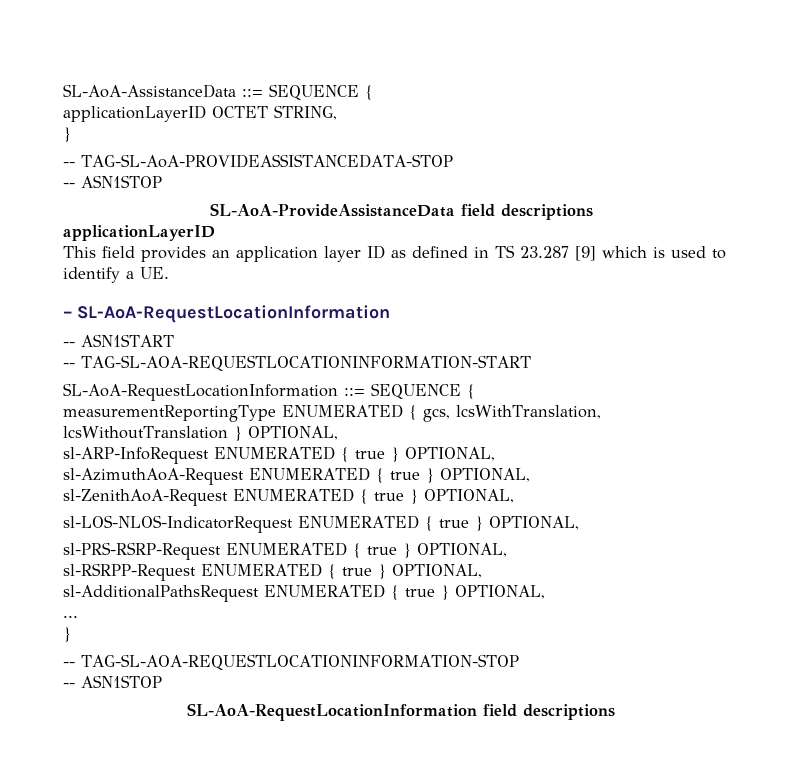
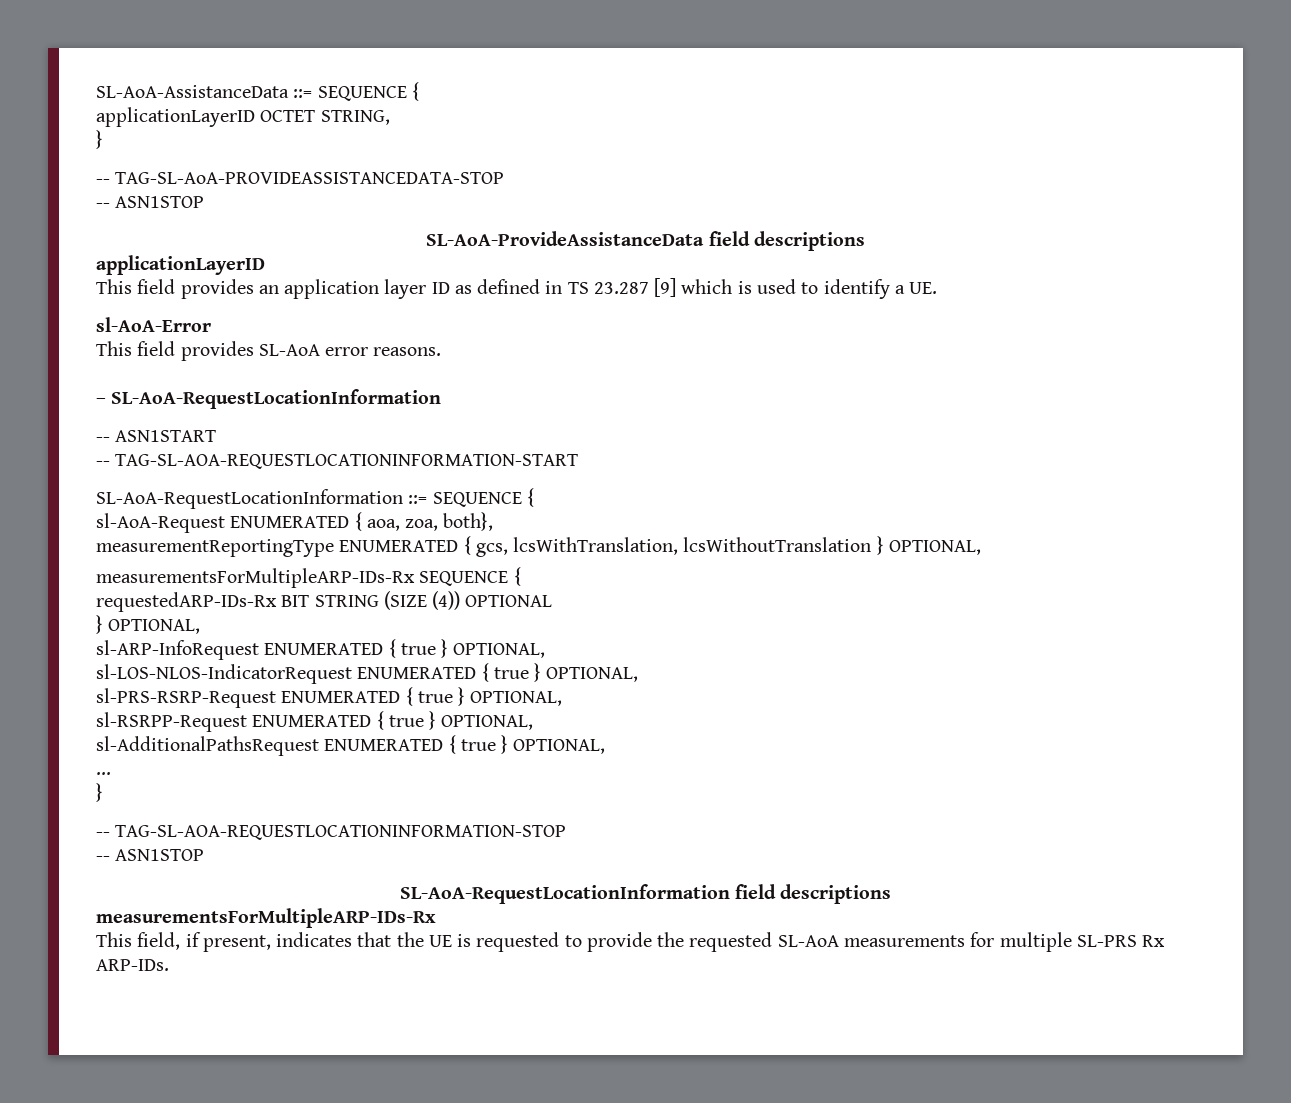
(169, 273) none -> [96,317,211,332] [96,341,442,361] // sl-AoA-Error // This field provides SL-AoA error reasons.
(475, 391) none -> [96,512,494,533] // sl-AoA-Request ENUMERATED { aoa, zoa, both},
[63,446,495,464] [63,467,530,485] [63,489,228,506] sl-ARP-InfoRequest ENUMERATED { true } OPTIONAL, // sl-AzimuthAoA-Request ENUMERATED { true } OPTIONAL, // sl-ZenithAoA-Request -> [96,567,521,588] [96,591,553,612] [96,615,201,634] [96,640,259,660] measurementsForMultipleARP-IDs-Rx SEQUENCE { // requestedARP-IDs-Rx BIT STRING (SIZE (4)) OPTIONAL // } OPTIONAL, // sl-ARP-InfoRequest
(615, 712) none -> [96,908,436,928] [96,932,1166,952] [96,959,169,971] // measurementsForMultipleARP-IDs-Rx // This field, if present, indicates that the UE is requested to provide the requested SL-AoA measurements for multiple SL-PRS Rx ARP-IDs.

